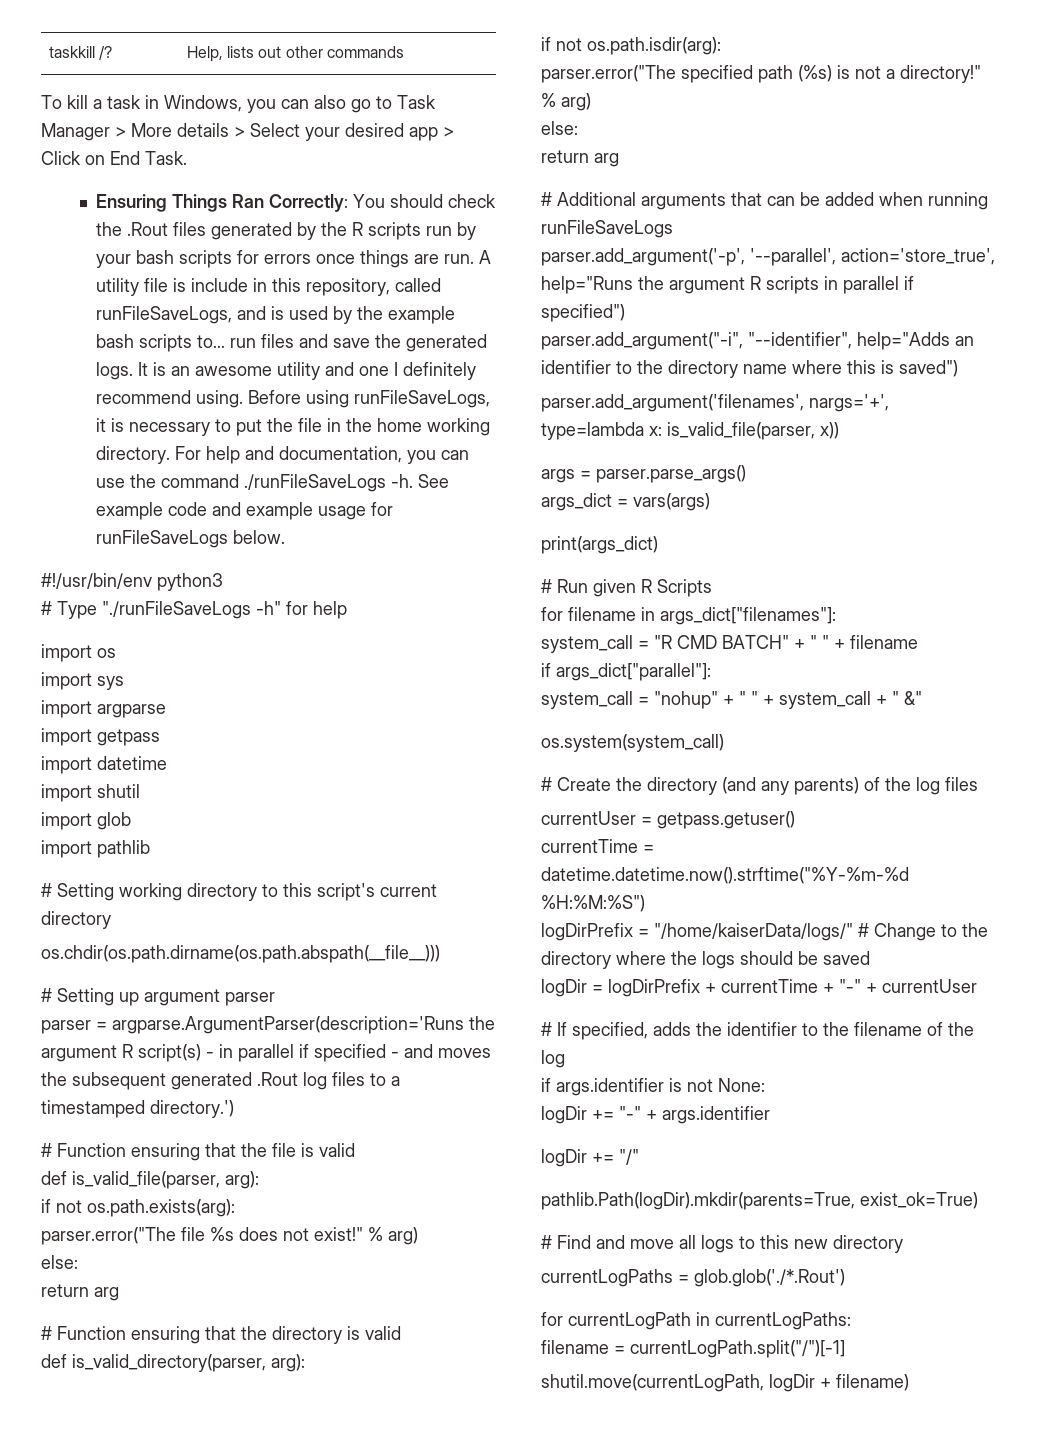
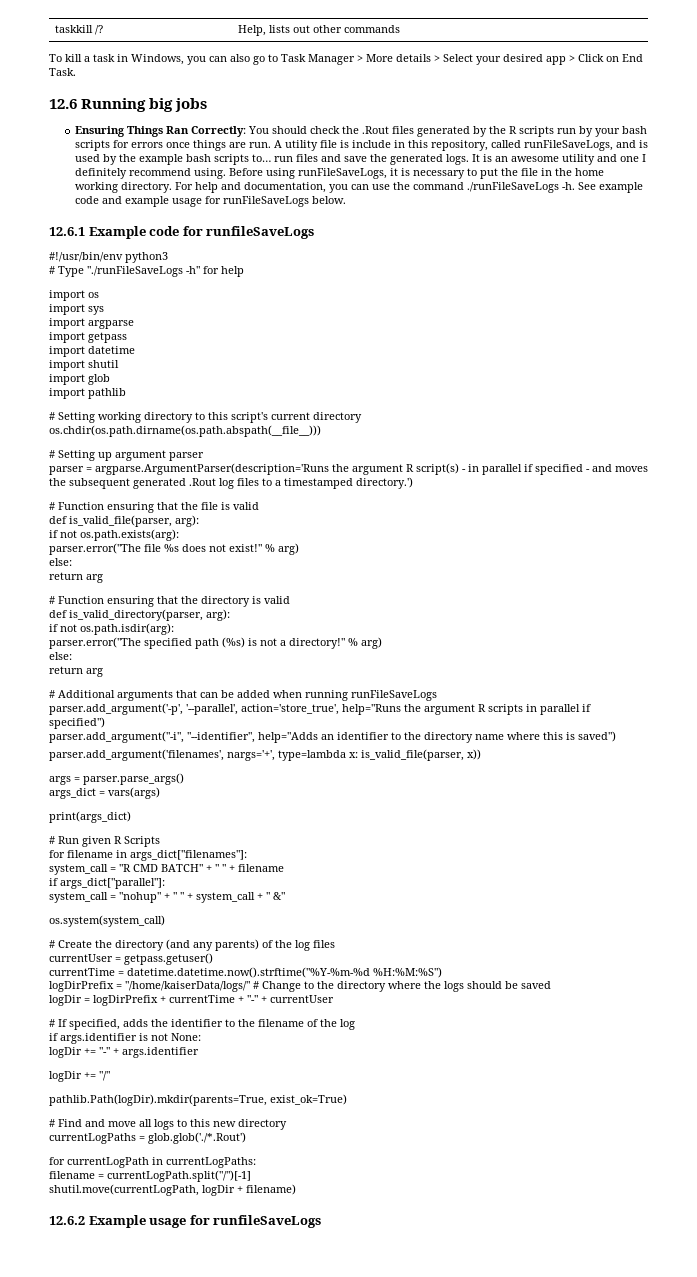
(187, 158) none -> [49,98,208,112] // 12.6 Running big jobs
(286, 537) none -> [49,226,315,239] // 12.6.1 Example code for runfileSaveLogs
(909, 1382) none -> [49,1215,322,1228] // 12.6.2 Example usage for runfileSaveLogs

